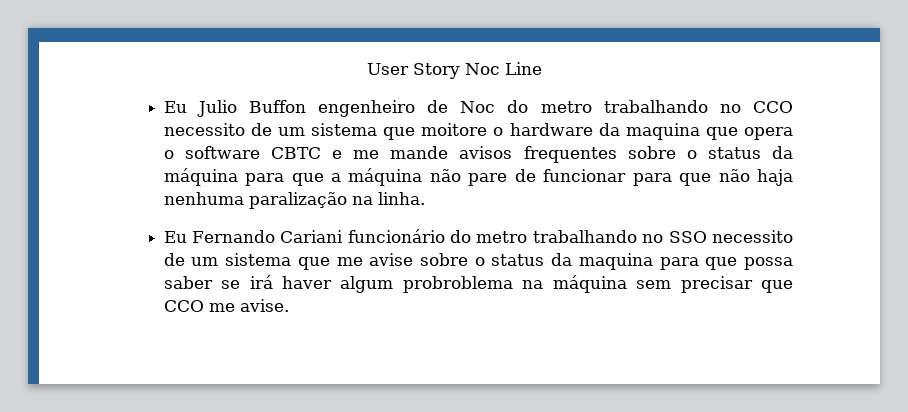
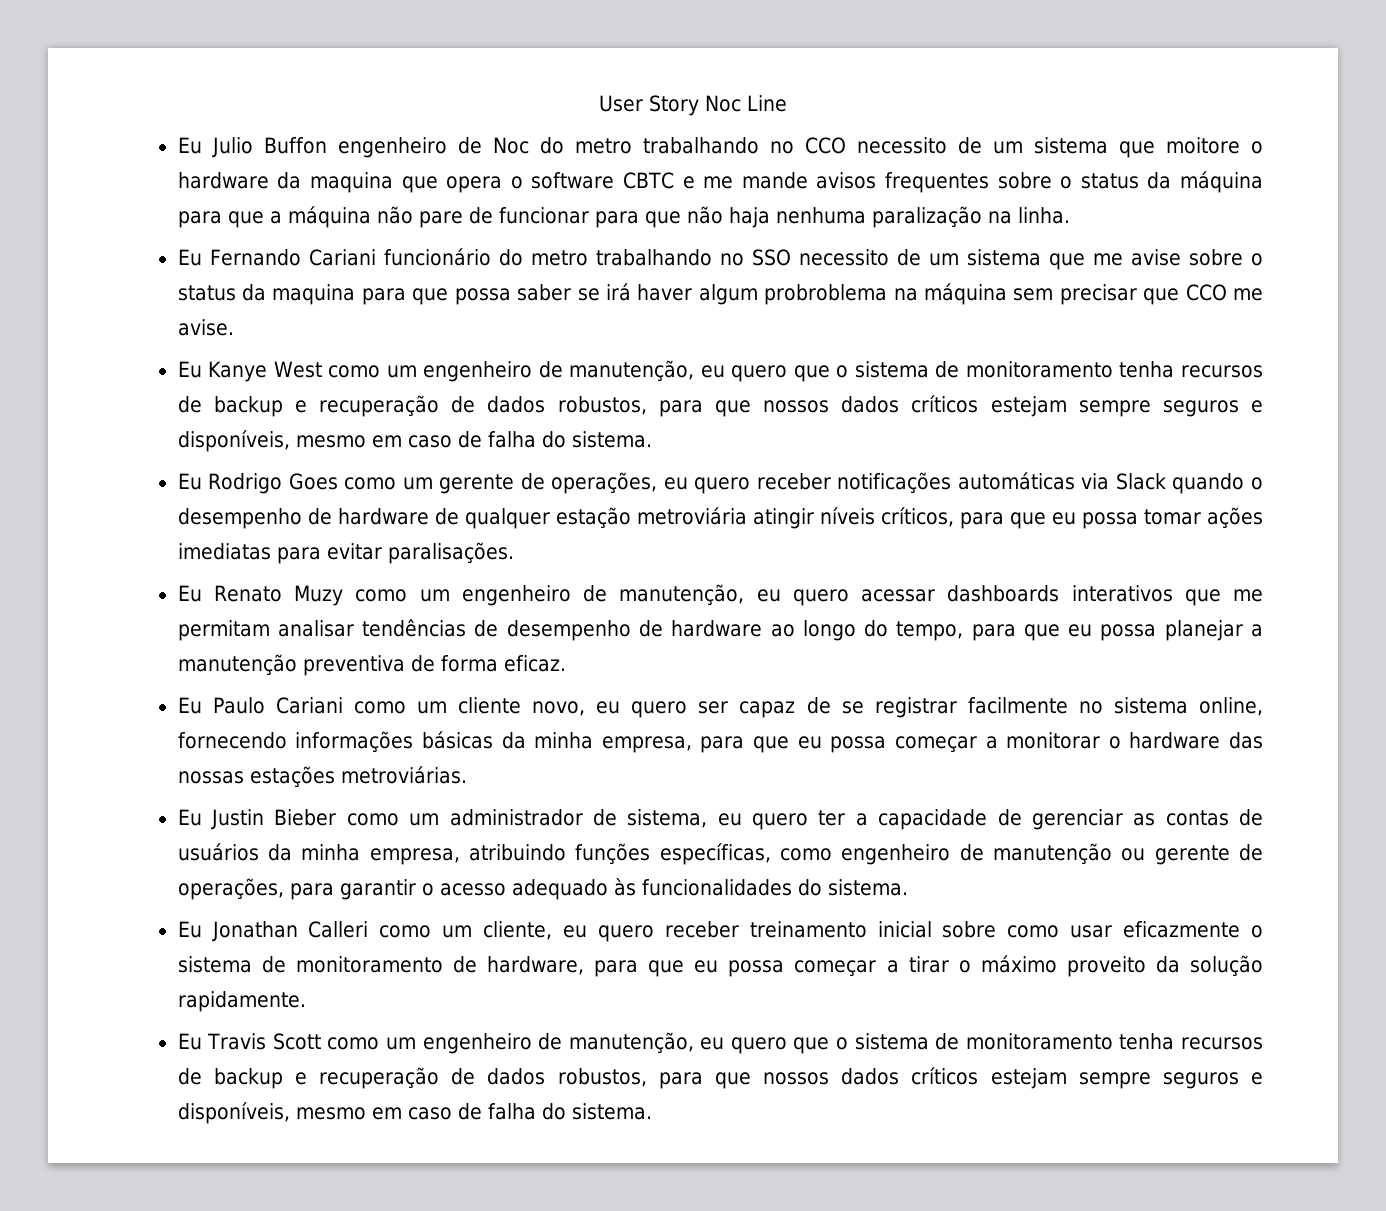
(289, 305) none -> [177,360,1264,382] [177,395,1263,417] [177,430,652,452] [177,472,1263,494] [177,507,1263,529] [177,542,514,564] [177,584,1264,606] [177,619,1264,641] [177,654,566,676] [177,697,1263,718] [177,731,1263,753] [177,766,467,788] [177,809,1263,830] [177,843,1263,865] [177,878,908,900] [177,921,1263,942] [177,955,1264,977] [177,991,306,1012] [177,1032,1264,1054] [177,1067,1263,1089] [177,1102,652,1124] // Eu Kanye West como um engenheiro de manutenção, eu quero que o sistema de monitoramento tenha recursos de backup e recuperação de dados robustos, para que nossos dados críticos estejam sempre seguros e disponíveis, mesmo em caso de falha do sistema. // Eu Rodrigo Goes como um gerente de operações, eu quero receber notificações automáticas via Slack quando o desempenho de hardware de qualquer estação metroviária atingir níveis críticos, para que eu possa tomar ações imediatas para evitar paralisações. // Eu Renato Muzy como um engenheiro de manutenção, eu quero acessar dashboards interativos que me permitam analisar tendências de desempenho de hardware ao longo do tempo, para que eu possa planejar a manutenção preventiva de forma eficaz. // Eu Paulo Cariani como um cliente novo, eu quero ser capaz de se registrar facilmente no sistema online, fornecendo informações básicas da minha empresa, para que eu possa começar a monitorar o hardware das nossas estações metroviárias. // Eu Justin Bieber como um administrador de sistema, eu quero ter a capacidade de gerenciar as contas de usuários da minha empresa, atribuindo funções específicas, como engenheiro de manutenção ou gerente de operações, para garantir o acesso adequado às funcionalidades do sistema. // Eu Jonathan Calleri como um cliente, eu quero receber treinamento inicial sobre como usar eficazmente o sistema de monitoramento de hardware, para que eu possa começar a tirar o máximo proveito da solução rapidamente. // Eu Travis Scott como um engenheiro de manutenção, eu quero que o sistema de monitoramento tenha recursos de backup e recuperação de dados robustos, para que nossos dados críticos estejam sempre seguros e disponíveis, mesmo em caso de falha do sistema.

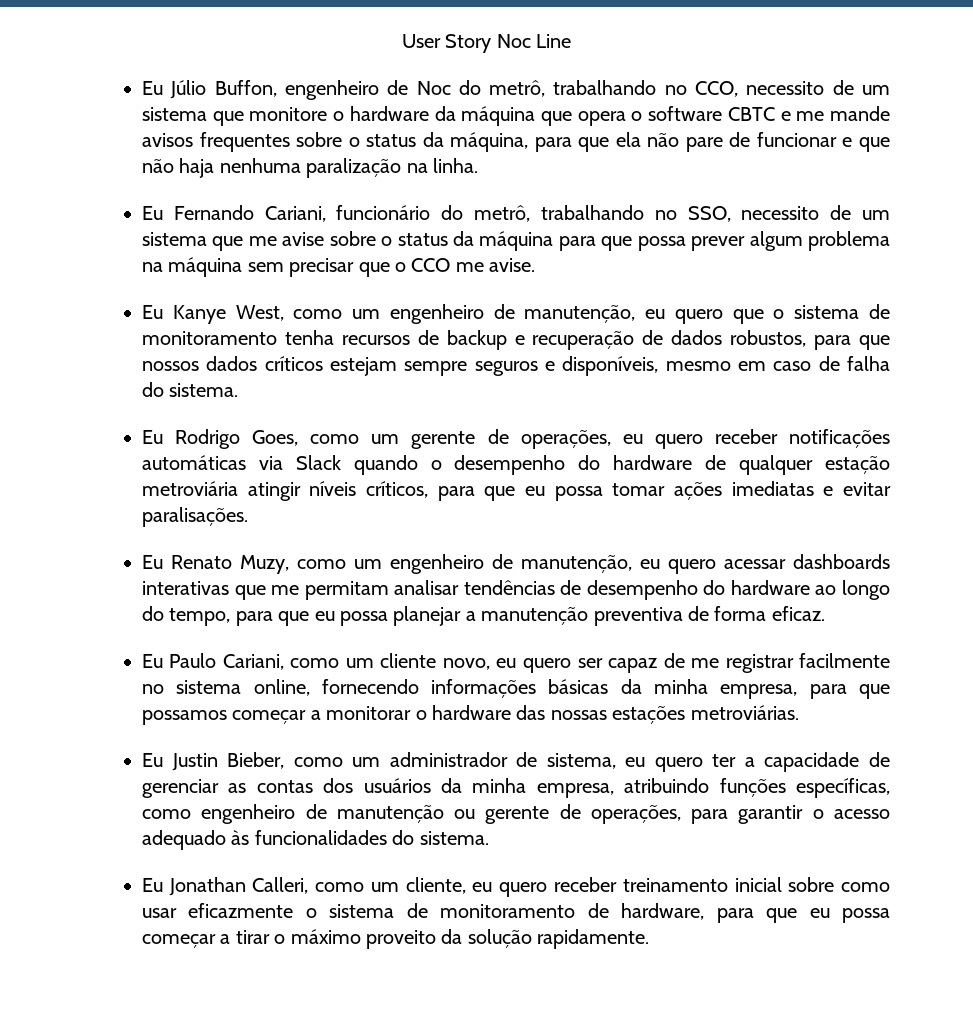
[211,137,327,158] Julio Buffon -> [170,80,277,99] Júlio Buffon,
[574,137,1240,158] metro trabalhando no CCO necessito de um sistema que moitore -> [489,80,891,97] [141,107,328,126] metrô, trabalhando no CCO, necessito de um sistema que monitore
[309,172,393,193] maquina -> [461,106,536,126] máquina
[1180,171,1264,193] [177,206,371,228] máquina para que a máquina -> [450,132,641,152] máquina, para que ela
[594,211,639,228] para -> [842,137,853,147] e
[308,249,376,266] Cariani -> [264,206,326,222] Cariani,
[530,249,791,266] metro trabalhando no SSO -> [474,205,731,222] metrô, trabalhando no SSO,
[272,284,356,305] maquina -> [479,231,554,251] máquina
[517,283,888,305] saber se irá haver algum probroblema -> [691,231,891,251] prever algum problema
(1180, 296) none -> [394,262,406,272] o
[273,361,322,378] West -> [235,305,284,321] West,
[288,473,338,490] Goes -> [252,430,299,446] Goes,
[307,508,332,525] de -> [578,455,601,470] do
[276,547,321,564] para -> [823,486,834,496] e
[294,585,344,606] Muzy -> [239,555,289,574] Muzy,
[1071,585,1173,602] interativos -> [141,581,229,595] interativas
[639,620,664,637] de -> [703,580,726,595] do
[275,697,343,714] Cariani -> [222,654,284,670] Cariani,
[841,701,864,714] se -> [690,658,719,668] me
[797,736,887,753] eu possa -> [141,710,227,725] possamos
[274,809,337,826] Bieber -> [227,752,285,769] Bieber,
[1239,809,1263,826] de -> [323,778,354,793] dos
[308,921,369,938] Calleri -> [252,877,309,894] Calleri,
[177,1032,1264,1054] [177,1067,1263,1089] [177,1102,652,1124] // Eu Travis Scott como um engenheiro de manutenção, eu quero que o sistema de monitoramento tenha recursos de backup e recuperação de dados robustos, para que nossos dados críticos estejam sempre seguros e disponíveis, mesmo em caso de falha do sistema. -> (650, 939) none

